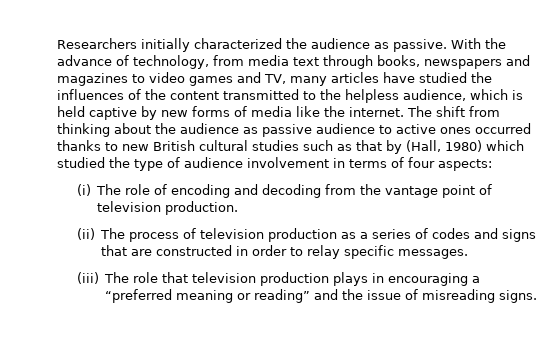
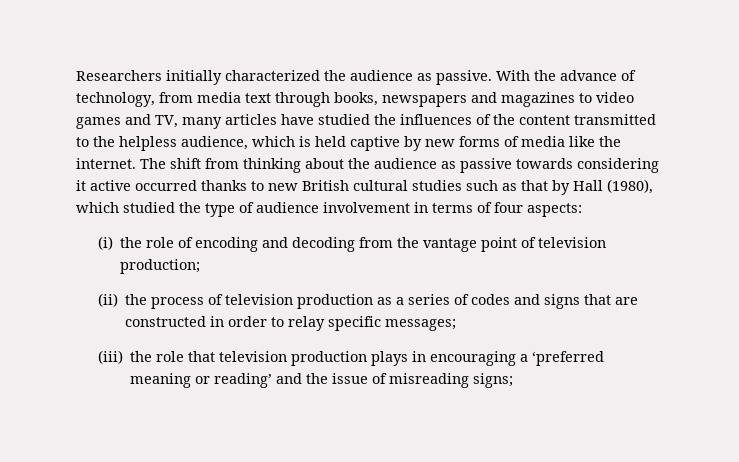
[316,123,471,134] audience to active ones -> [516,158,659,173] [76,180,131,191] towards considering it active
[406,140,482,152] (Hall, 1980) -> [573,179,653,194] Hall (1980),
[96,184,122,195] The -> [119,237,142,248] the
[165,201,239,215] production. -> [119,259,200,274] production;
[100,228,126,239] The -> [124,294,147,305] the
[398,249,469,259] messages. -> [384,319,456,331] messages;
[104,272,130,283] The -> [129,351,152,362] the
[105,289,173,303] “preferred -> [531,351,604,366] ‘preferred
[254,289,311,303] reading” -> [213,373,272,388] reading’
[499,290,538,303] signs. -> [472,373,513,388] signs;

